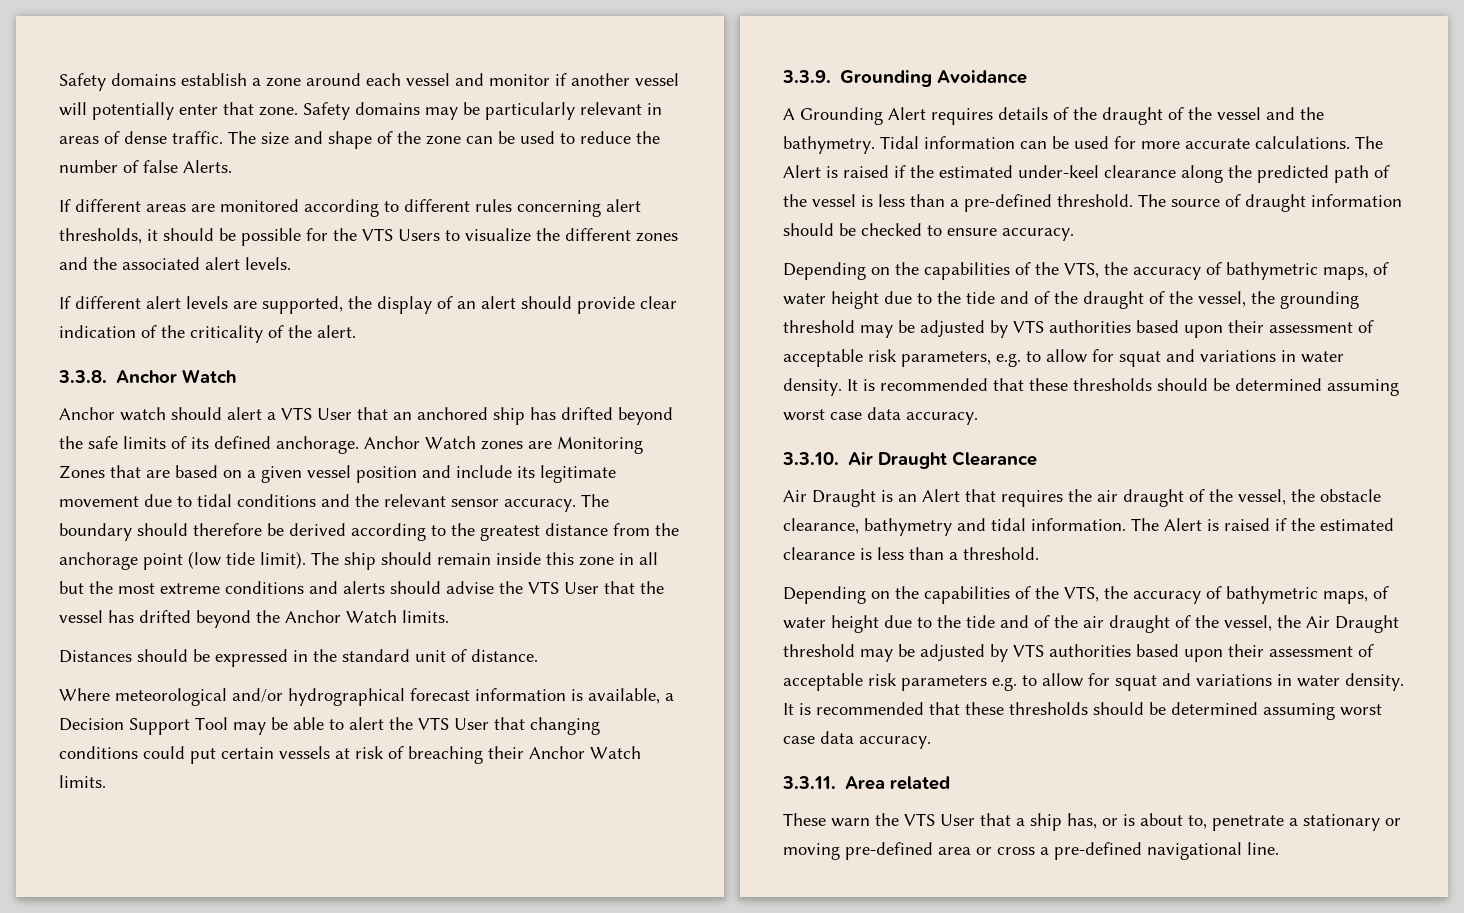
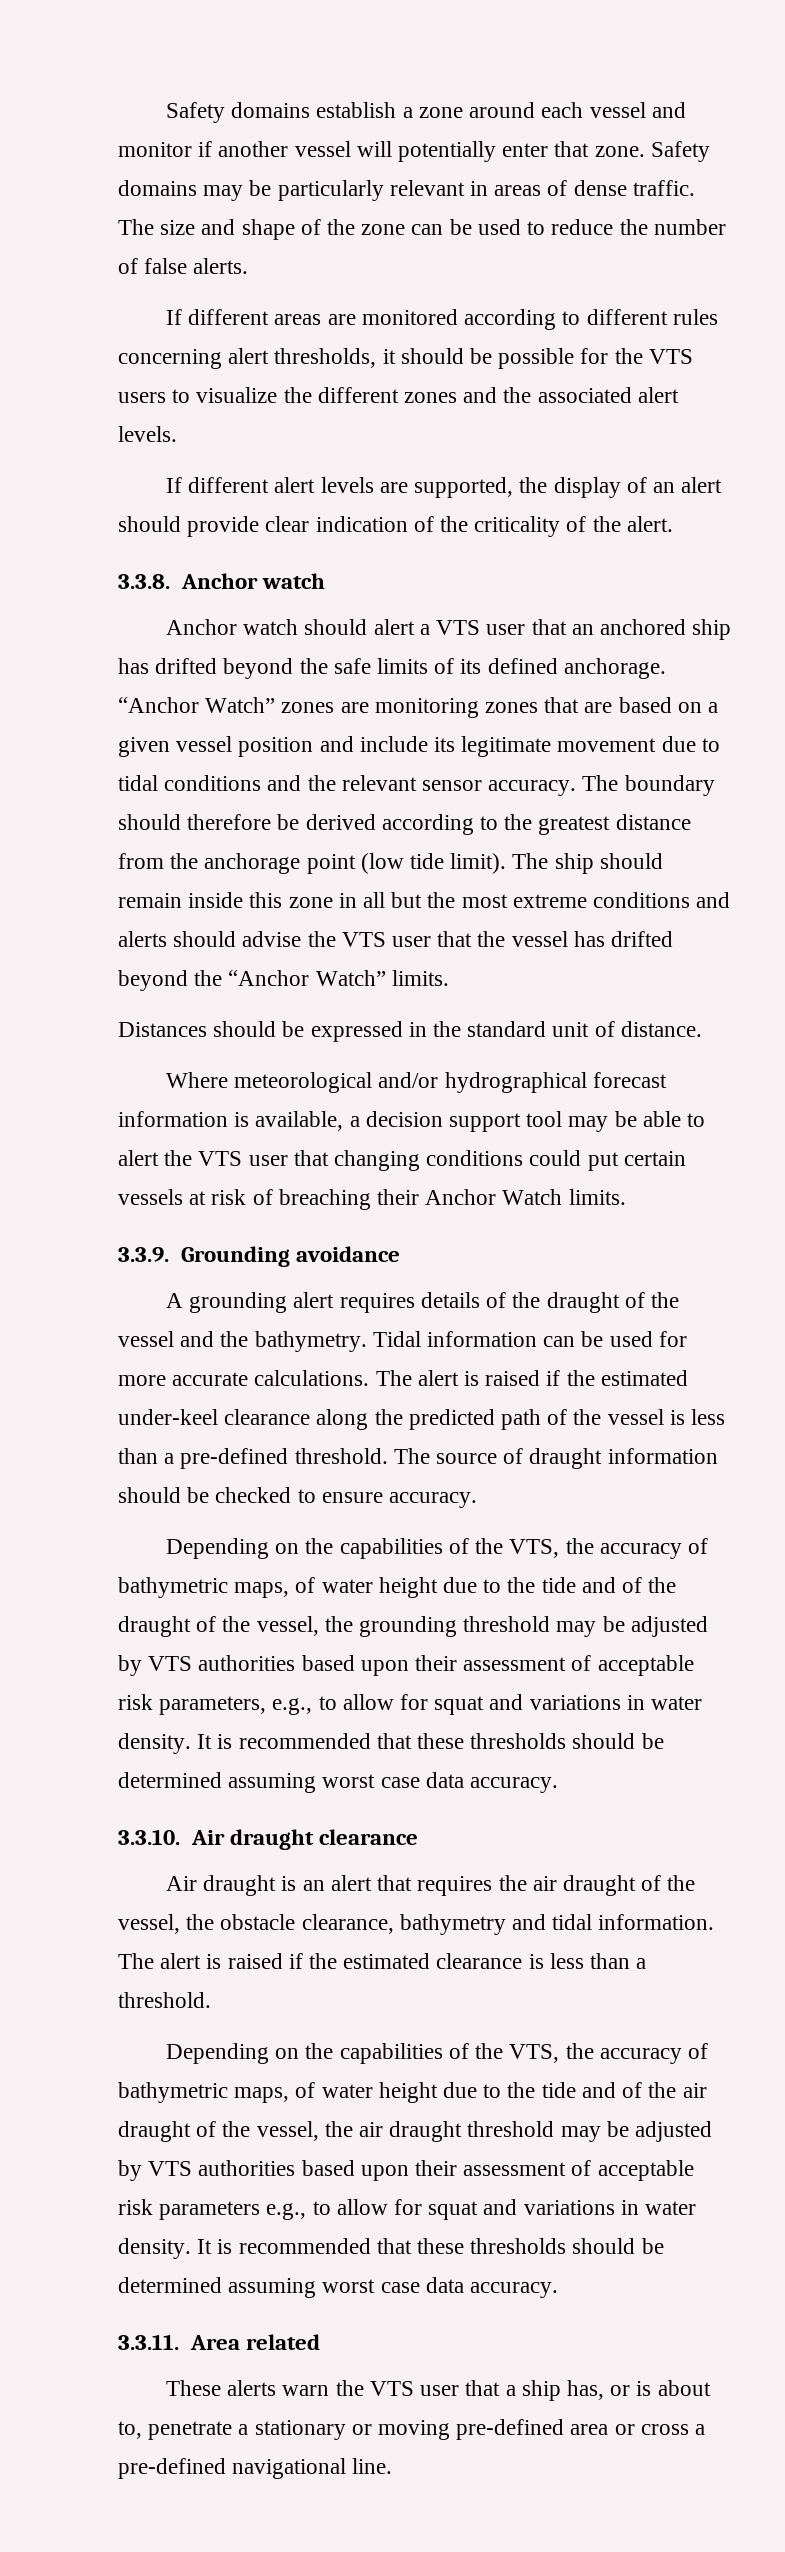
[183,160,232,173] Alerts. -> [193,258,249,274] alerts.
[398,229,440,241] Users -> [118,392,166,403] users
[182,369,237,383] Watch -> [261,573,325,589] watch
[317,408,352,420] User -> [486,624,526,635] user
[364,436,643,454] [59,465,105,479] Anchor Watch zones are Monitoring Zones -> [118,697,539,718] “Anchor Watch” zones are monitoring zones
[564,582,599,594] User -> [392,936,432,947] user
[285,610,397,623] Anchor Watch -> [228,970,386,986] “Anchor Watch”
[59,717,228,735] Decision Support Tool -> [365,1111,563,1132] decision support tool
[454,718,489,730] User -> [248,1155,288,1166] user
[937,70,1028,84] Avoidance -> [295,1246,400,1262] avoidance
[800,107,926,125] Grounding Alert -> [189,1292,335,1313] grounding alert
[783,165,821,178] Alert -> [417,1370,459,1386] alert
[996,353,1021,367] e.g. -> [272,1698,313,1715] e.g.,
[878,451,1038,469] [783,489,876,507] Draught Clearance // Air Draught -> [229,1829,418,1850] [166,1875,277,1896] draught clearance // Air draught
[922,489,960,502] Alert -> [330,1875,372,1891] alert
[1164,518,1202,531] Alert -> [160,1953,202,1969] alert
[1306,615,1399,633] Air Draught -> [359,2121,463,2142] air draught
[992,677,1017,691] e.g. -> [266,2203,307,2220] e.g.,
(826, 819) none -> [227,2380,277,2396] alerts
[940,814,975,826] User -> [420,2385,460,2396] user

